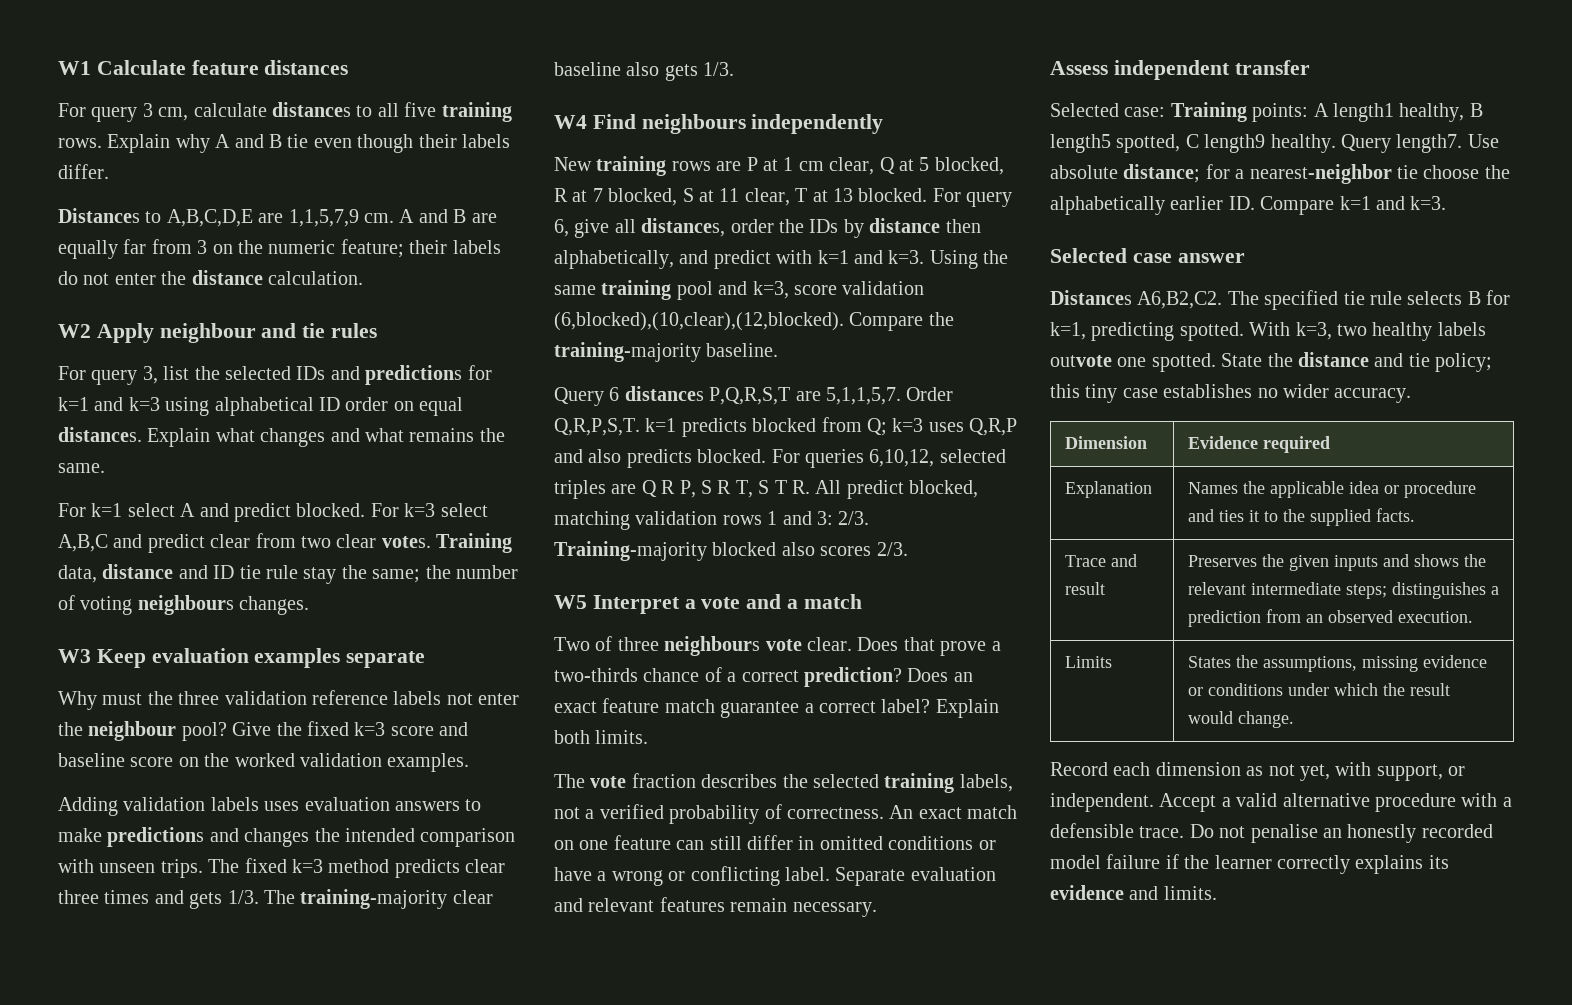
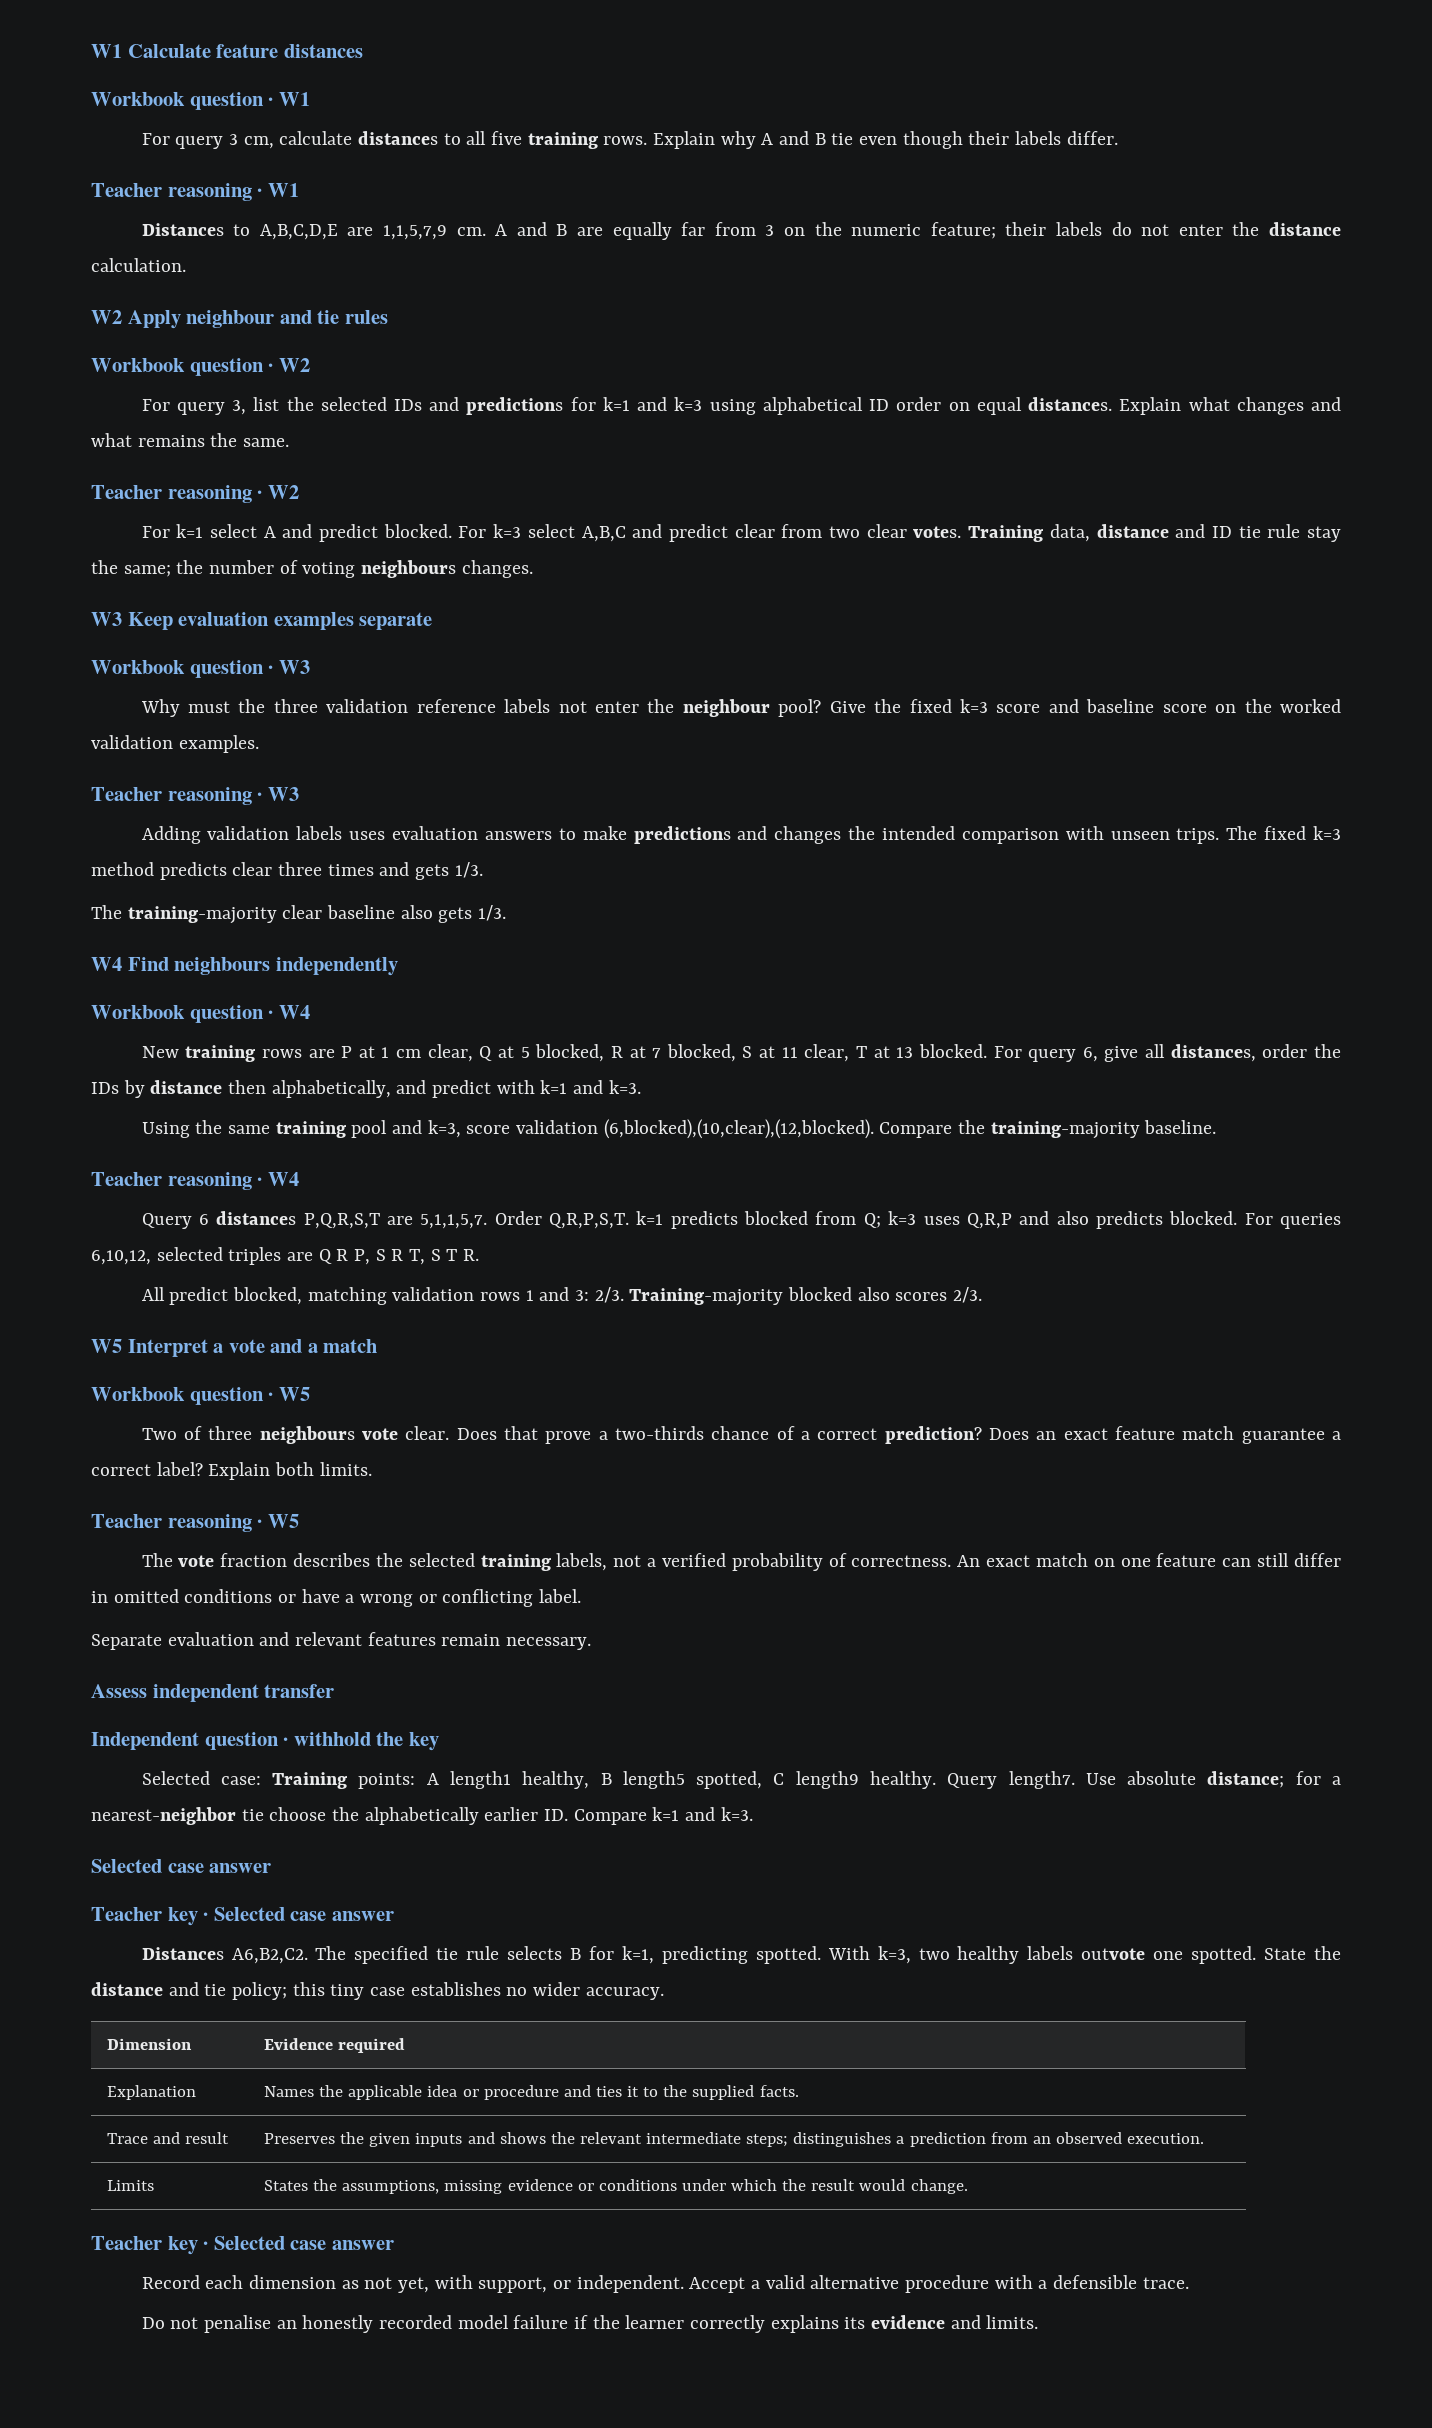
(349, 67) none -> [91,92,310,110] // Workbook question · W1
(109, 171) none -> [91,183,299,201] // Teacher reasoning · W1
(378, 330) none -> [91,358,310,376] // Workbook question · W2
(105, 468) none -> [91,485,299,503] // Teacher reasoning · W2
(426, 659) none -> [91,660,310,678] // Workbook question · W3
(470, 762) none -> [91,787,299,805] // Teacher reasoning · W3
(259, 897) none -> (483, 870) //
(884, 124) none -> [91,1005,310,1023] // Workbook question · W4
(925, 257) none -> (641, 1087) //
(779, 350) none -> [91,1172,299,1190] // Teacher reasoning · W4
(810, 487) none -> (480, 1255) //
(862, 601) none -> [91,1387,310,1405] // Workbook question · W5
(649, 737) none -> [91,1514,299,1532] // Teacher reasoning · W5
(830, 874) none -> (582, 1596) //
(1310, 67) none -> [91,1732,439,1751] // Independent question · withhold the key
(1245, 258) none -> [91,1907,394,1926] // Teacher key · Selected case answer
(1294, 719) none -> [91,2236,394,2255] // Teacher key · Selected case answer
(1185, 832) none -> (1189, 2283) //

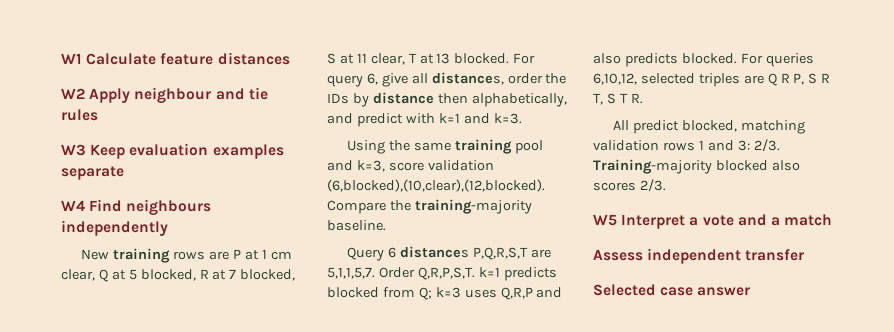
[91,92,310,110] [141,131,1118,149] [91,183,299,201] [141,222,1342,240] [91,258,186,272] // Workbook question · W1 // For query 3 cm, calculate distances to all five training rows. Explain why A and B tie even though their labels differ. // Teacher reasoning · W1 // Distances to A,B,C,D,E are 1,1,5,7,9 cm. A and B are equally far from 3 on the numeric feature; their labels do not enter the distance calculation. -> (290, 58) none
[91,358,310,376] [141,397,1341,415] [91,433,290,447] [91,485,299,503] [141,524,1342,542] [91,560,533,578] // Workbook question · W2 // For query 3, list the selected IDs and predictions for k=1 and k=3 using alphabetical ID order on equal distances. Explain what changes and what remains the same. // Teacher reasoning · W2 // For k=1 select A and predict blocked. For k=3 select A,B,C and predict clear from two clear votes. Training data, distance and ID tie rule stay the same; the number of voting neighbours changes. -> (98, 115) none
[91,660,310,678] [140,699,1341,717] [91,735,259,753] [91,787,299,805] [141,826,1342,844] [91,862,483,880] [91,905,507,924] // Workbook question · W3 // Why must the three validation reference labels not enter the neighbour pool? Give the fixed k=3 score and baseline score on the worked validation examples. // Teacher reasoning · W3 // Adding validation labels uses evaluation answers to make predictions and changes the intended comparison with unseen trips. The fixed k=3 method predicts clear three times and gets 1/3. // The training-majority clear baseline also gets 1/3. -> (124, 173) none
[91,1005,310,1023] // Workbook question · W4 -> (168, 228) none
[91,1172,299,1190] // Teacher reasoning · W4 -> (386, 225) none
[91,1387,310,1405] [141,1426,1341,1444] [91,1462,372,1480] [91,1514,299,1532] [141,1553,1341,1571] [91,1589,582,1607] [91,1632,592,1650] [91,1684,335,1702] [91,1732,439,1751] [141,1771,1342,1789] [91,1807,753,1825] [91,1859,272,1873] [91,1907,394,1926] [141,1946,1342,1964] [91,1982,664,2000] [106,2038,192,2050] [263,2038,406,2053] [106,2085,196,2100] [263,2085,799,2100] [106,2132,230,2144] [263,2132,1205,2147] [106,2180,154,2191] [263,2179,968,2194] [91,2236,394,2255] [141,2275,1189,2293] [141,2315,1039,2333] Workbook question · W5 // Two of three neighbours vote clear. Does that prove a two-thirds chance of a correct prediction? Does an exact feature match guarantee a correct label? Explain both limits. // Teacher reasoning · W5 // The vote fraction describes the selected training labels, not a verified probability of correctness. An exact match on one feature can still differ in omitted conditions or have a wrong or conflicting label. // Separate evaluation and relevant features remain necessary. // Assess independent transfer // Independent question · withhold the key // Selected case: Training points: A length1 healthy, B length5 spotted, C length9 healthy. Query length7. Use absolute distance; for a nearest-neighbor tie choose the alphabetically earlier ID. Compare k=1 and k=3. // Selected case answer // Teacher key · Selected case answer // Distances A6,B2,C2. The specified tie rule selects B for k=1, predicting spotted. With k=3, two healthy labels outvote one spotted. State the distance and tie policy; this tiny case establishes no wider accuracy. // Dimension | Evidence required // Explanation | Names the applicable idea or procedure and ties it to the supplied facts. // Trace and result | Preserves the given inputs and shows the relevant intermediate steps; distinguishes a prediction from an observed execution. // Limits | States the assumptions, missing evidence or conditions under which the result would change. // Teacher key · Selected case answer // Record each dimension as not yet, with support, or independent. Accept a valid alternative procedure with a defensible trace. // Do not penalise an honestly recorded model failure if the learner correctly explains its evidence and limits. -> [593,248,805,264] [593,284,751,296] Assess independent transfer // Selected case answer

